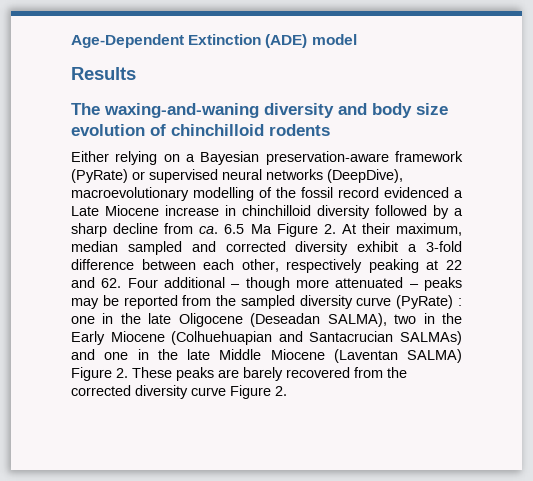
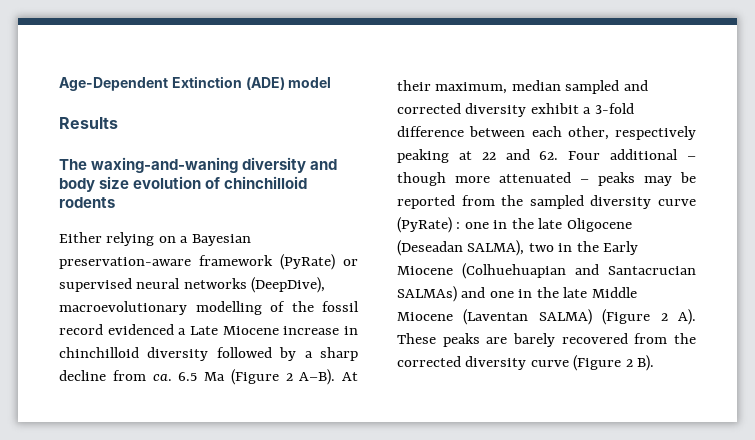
[276,223,336,237] Figure 2. -> [230,369,336,385] (Figure 2 A–B).
[71,367,128,381] Figure 2. -> [602,309,696,325] (Figure 2 A).
[230,385,287,399] Figure 2. -> [573,355,655,371] (Figure 2 B).

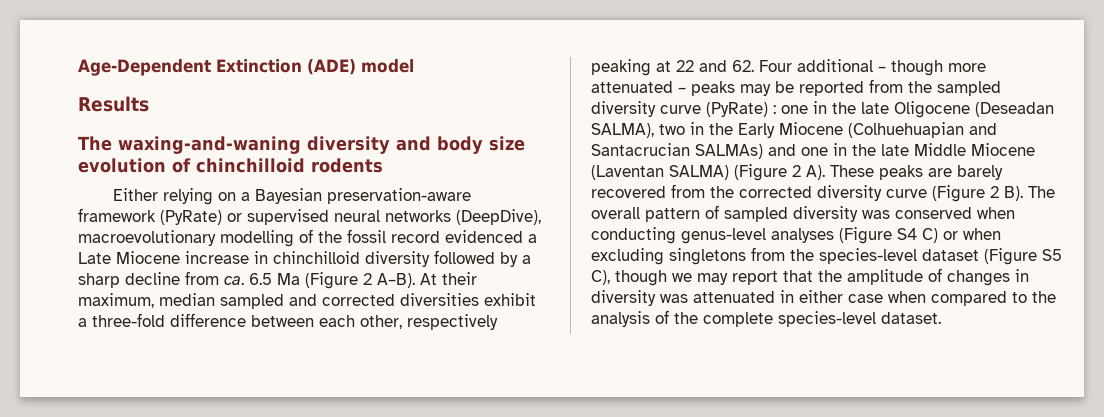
[465,103,527,117] diversity -> [400,293,479,306] diversities
[594,103,634,114] 3-fold -> [92,313,165,327] three-fold
(655, 363) none -> [1028,186,1055,198] [591,205,1015,222] [591,227,1001,244] [591,247,1062,265] [591,268,1029,286] [591,290,1056,306] [591,310,941,327] The overall pattern of sampled diversity was conserved when conducting genus-level analyses (Figure S4 C) or when excluding singletons from the species-level dataset (Figure S5 C), though we may report that the amplitude of changes in diversity was attenuated in either case when compared to the analysis of the complete species-level dataset.

